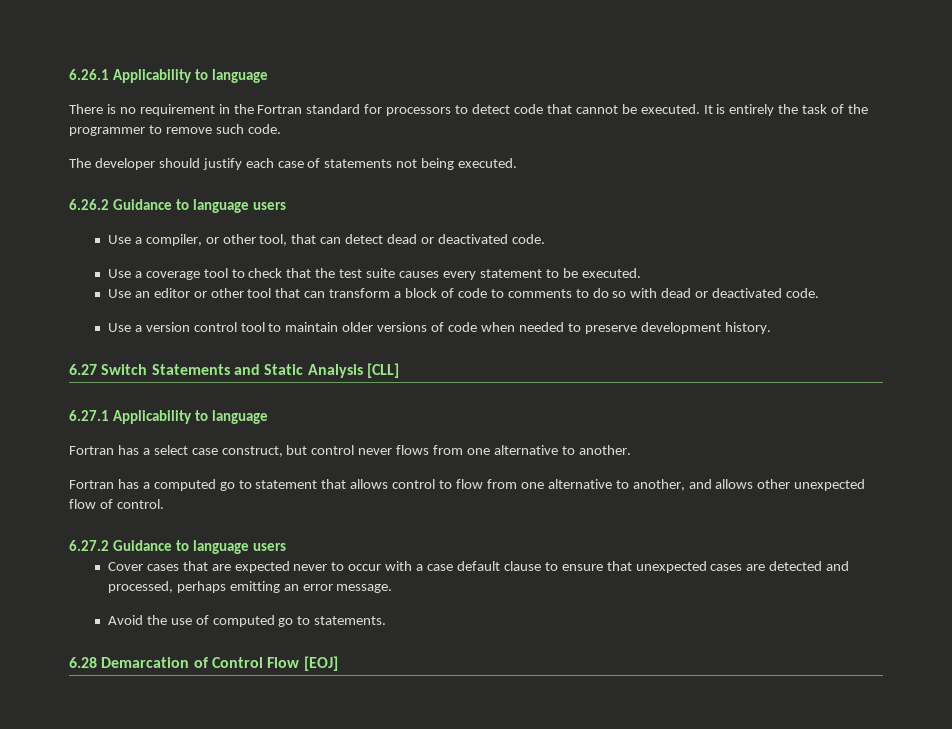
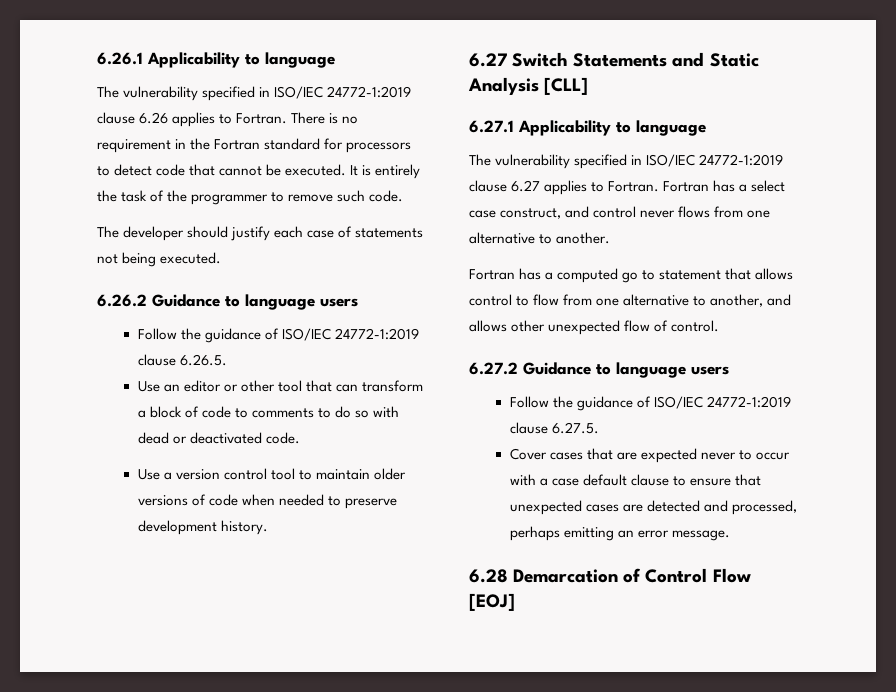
(269, 76) none -> [97,86,412,101] [97,112,288,127] The vulnerability specified in ISO/IEC 24772-1:2019 clause 6.26 applies to Fortran.
[107,234,545,246] [107,268,641,280] Use a compiler, or other tool, that can detect dead or deactivated code. // Use a coverage tool to check that the test suite causes every statement to be executed. -> [137,328,419,343] [137,354,227,366] Follow the guidance of ISO/IEC 24772-1:2019 clause 6.26.5.
(269, 417) none -> [469,154,784,169] [469,180,660,195] The vulnerability specified in ISO/IEC 24772-1:2019 clause 6.27 applies to Fortran.
[286,445,308,455] but -> [565,206,590,218] and
(287, 547) none -> [509,396,791,411] [509,422,599,434] // Follow the guidance of ISO/IEC 24772-1:2019 clause 6.27.5.
[107,615,387,627] // Avoid the use of computed go to statements. -> (730, 535) none

